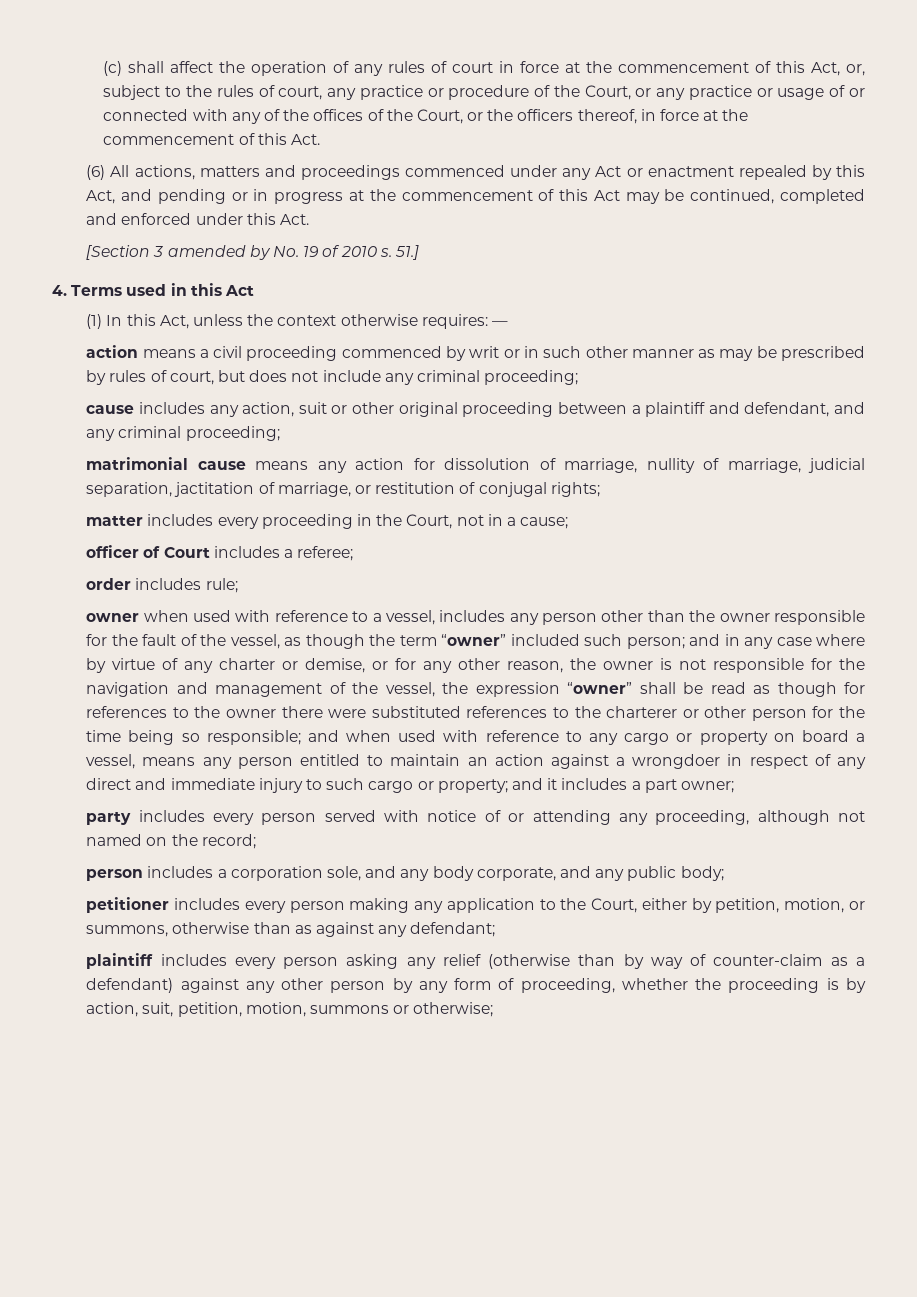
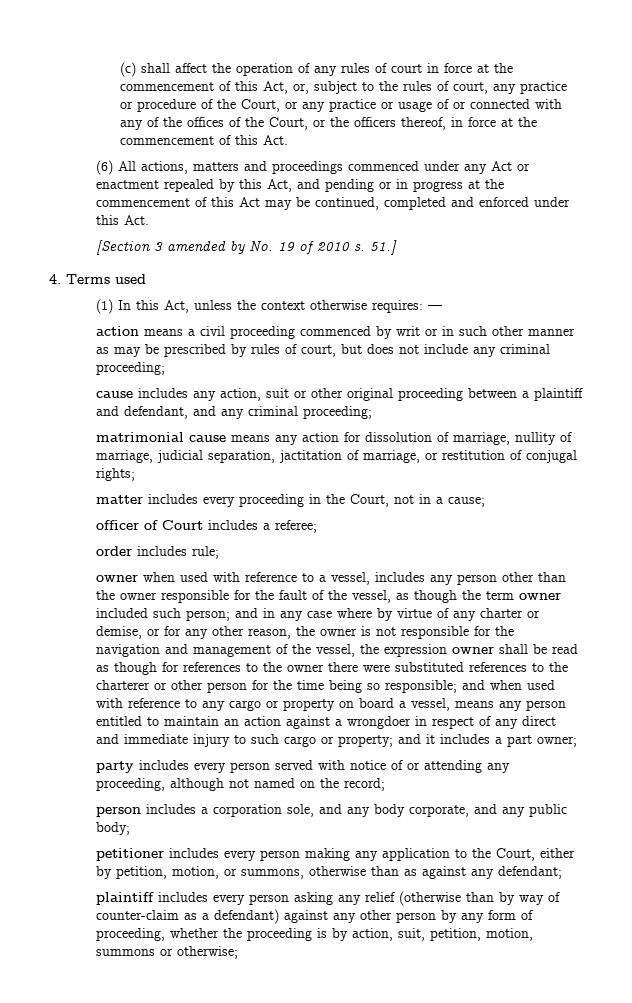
[170,283,254,296] in this Act -> (146, 279) none
[441,634,507,646] “owner” -> [519,593,562,600] owner
[567,682,633,694] “owner” -> [452,647,495,654] owner

